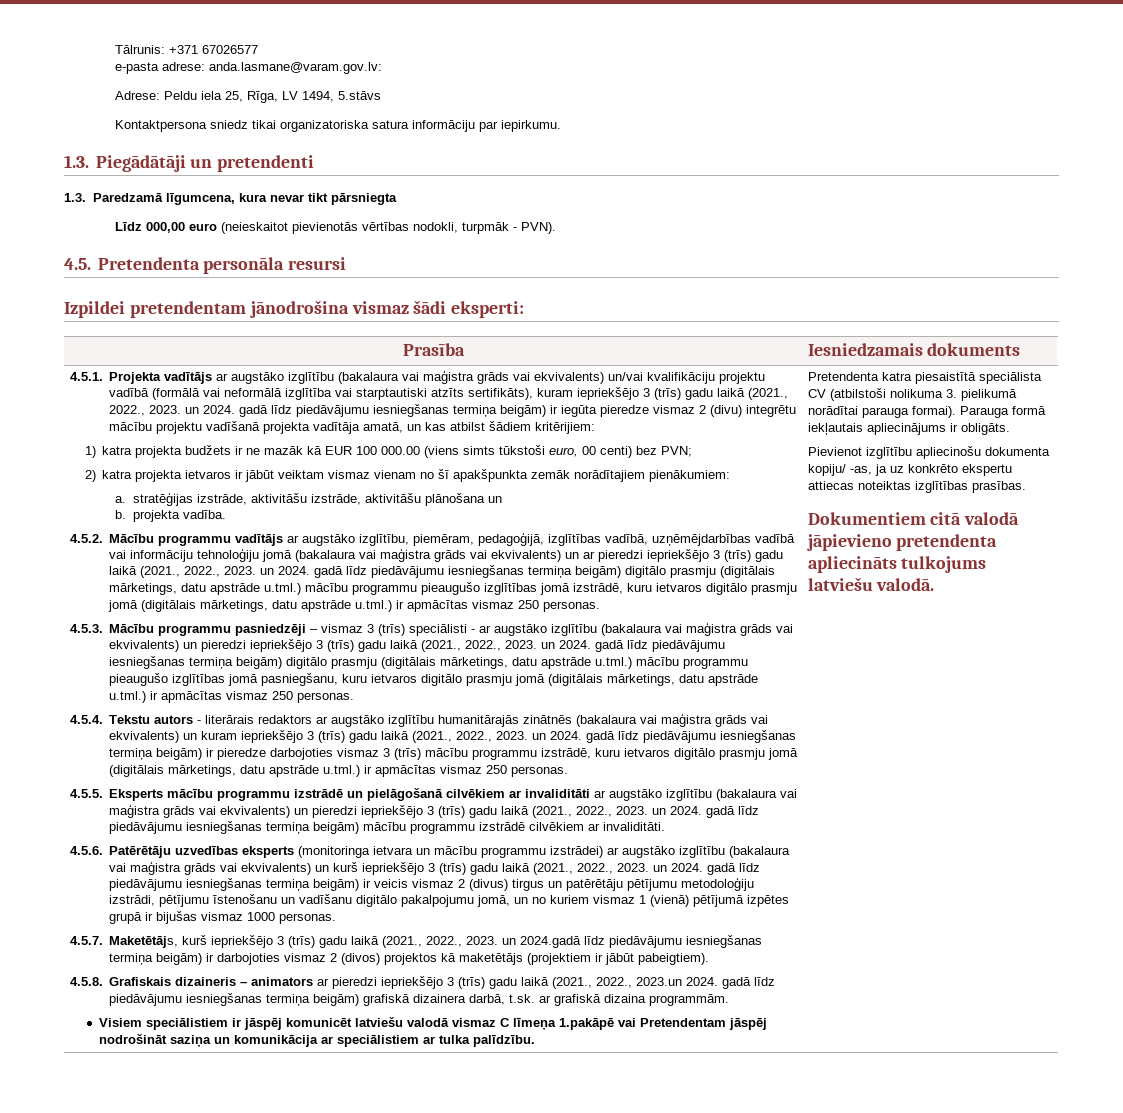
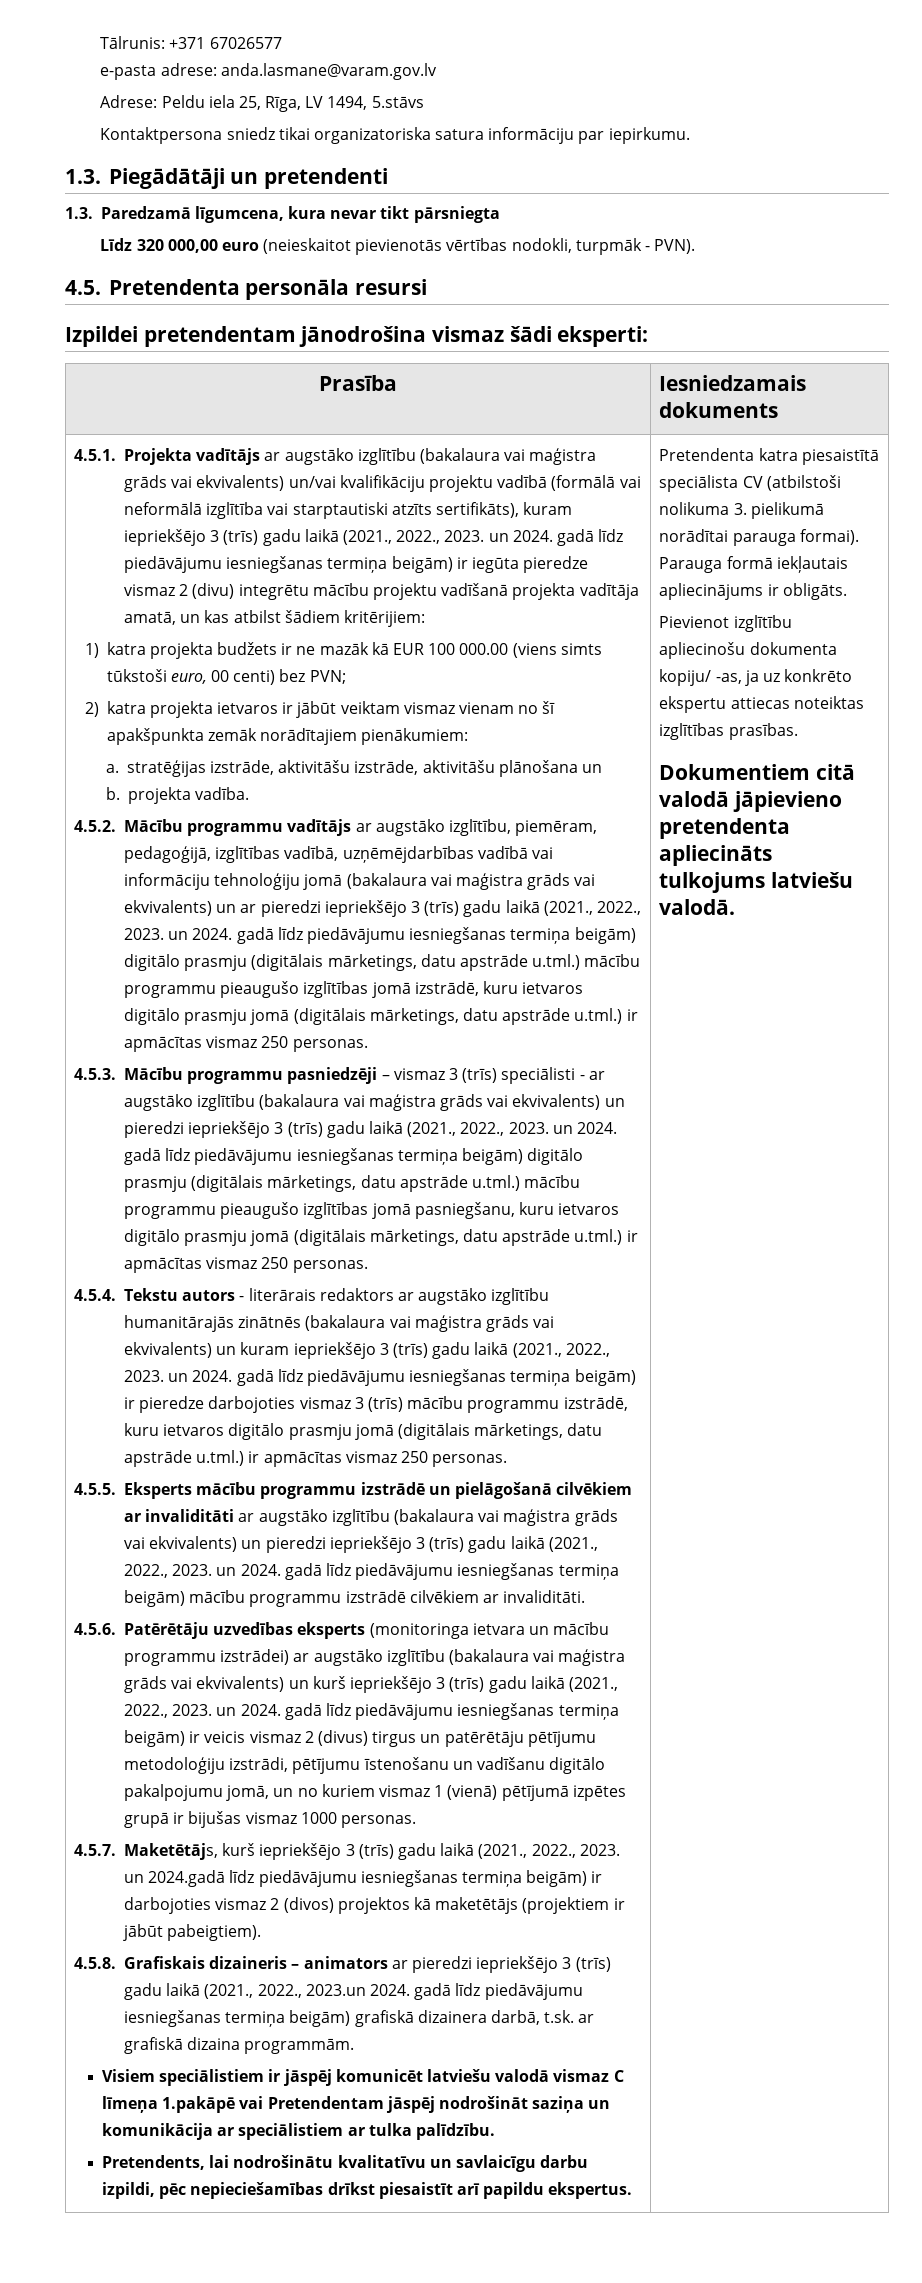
[208,62,382,74] anda.lasmane@varam.gov.lv: -> [220,63,437,80] anda.lasmane@varam.gov.lv
(142, 226) none -> [136,239,164,251] 320
(536, 1040) none -> [102,2155,589,2172] [102,2182,633,2199] // Pretendents, lai nodrošinātu kvalitatīvu un savlaicīgu darbu izpildi, pēc nepieciešamības drīkst piesaistīt arī papildu ekspertus.

